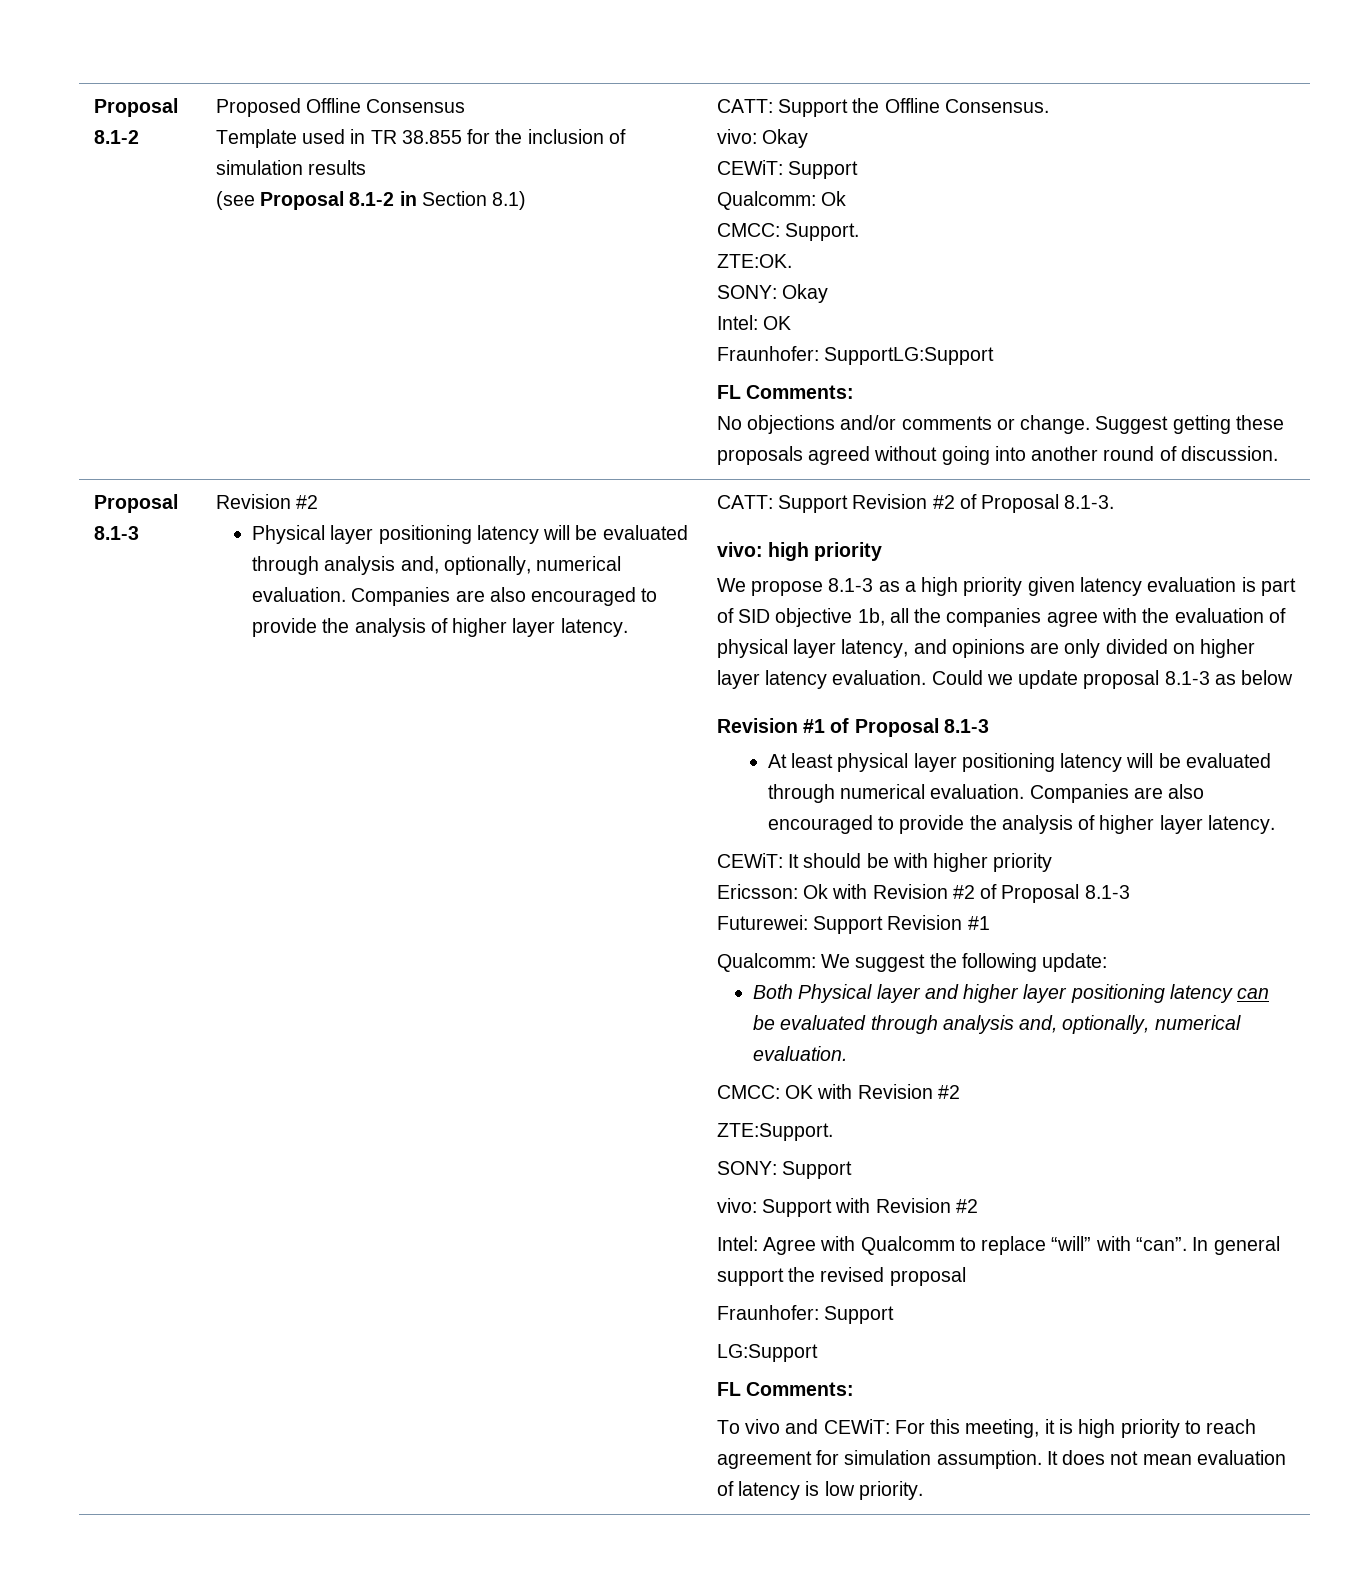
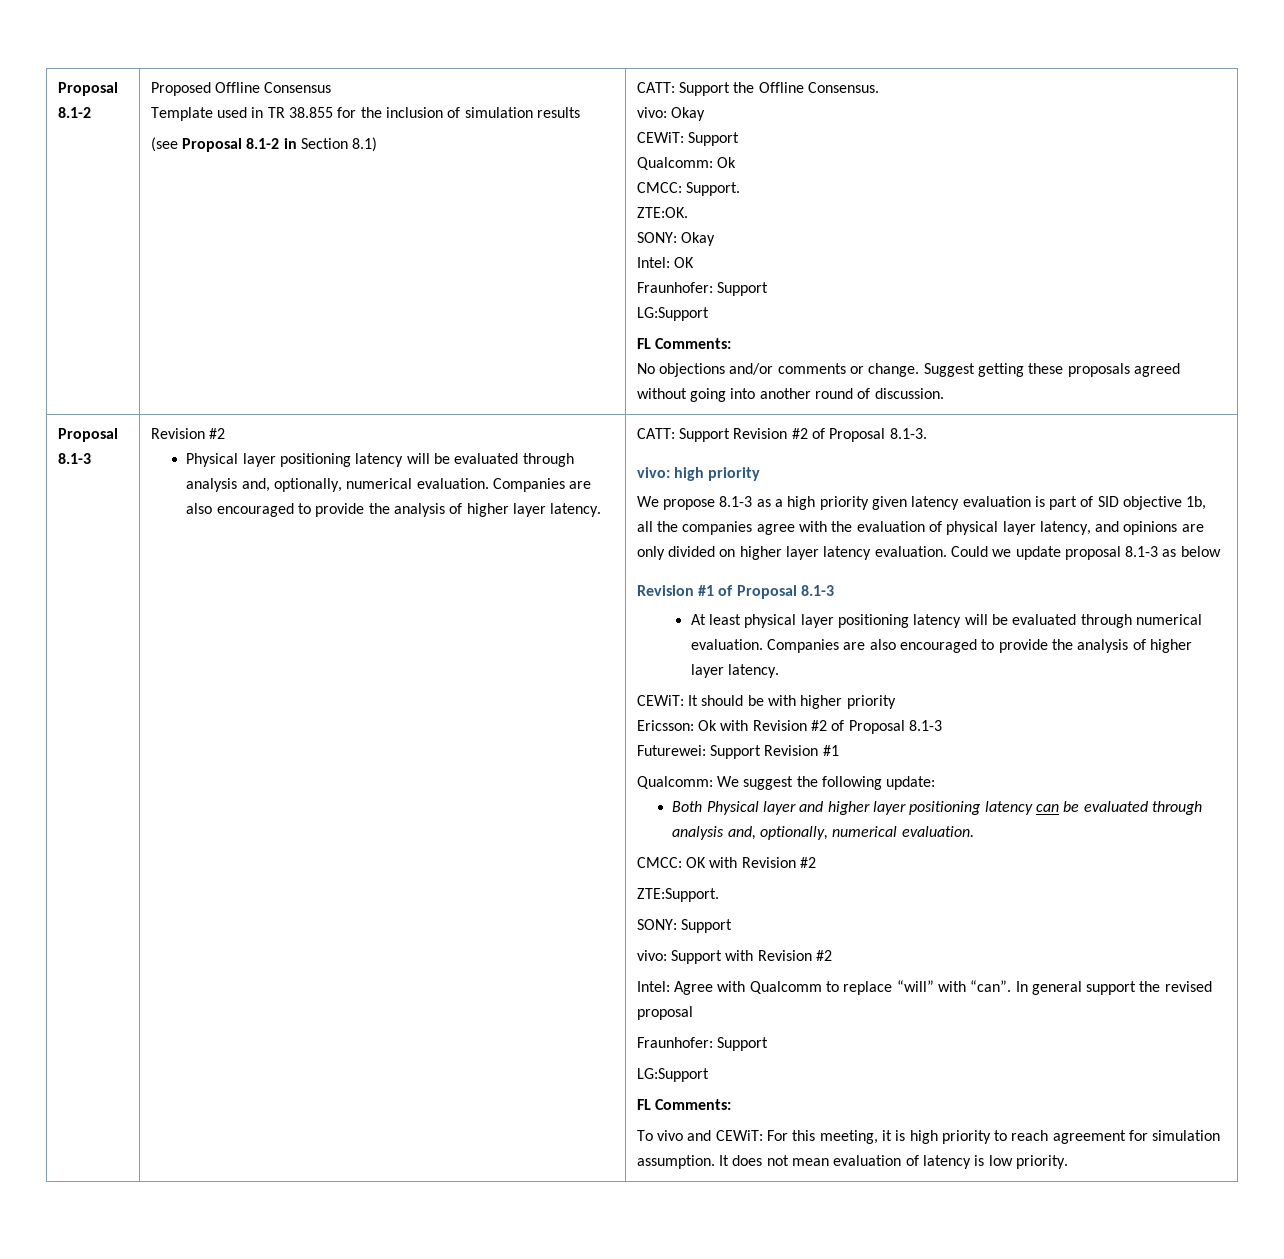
[824,347,995,365] SupportLG:Support -> [716,282,768,296] [636,307,709,321] Support // LG:Support

